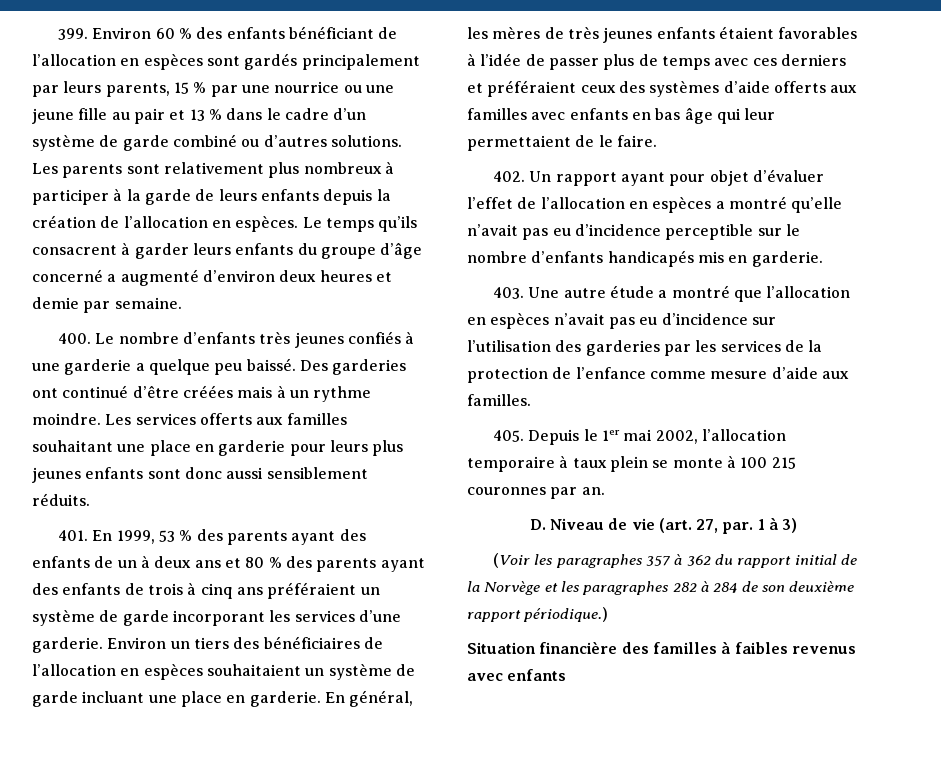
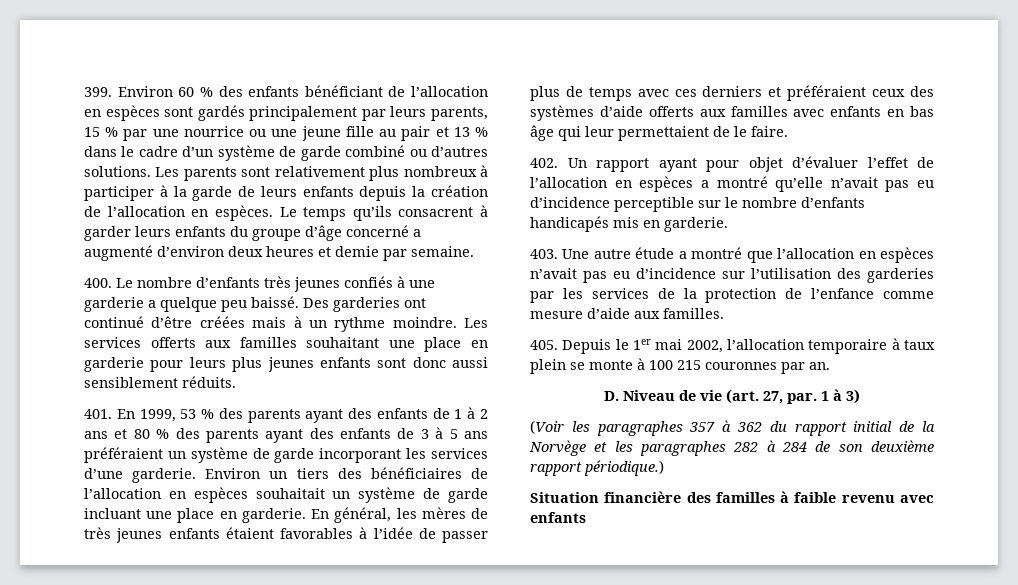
[117,555,192,568] un à deux -> [454,407,489,419] 1 à 2
[147,582,233,599] trois à cinq -> [420,427,458,439] 3 à 5
[206,664,301,676] souhaitaient -> [255,488,325,499] souhaitait
[734,642,856,654] faibles revenus -> [794,492,895,503] faible revenu

